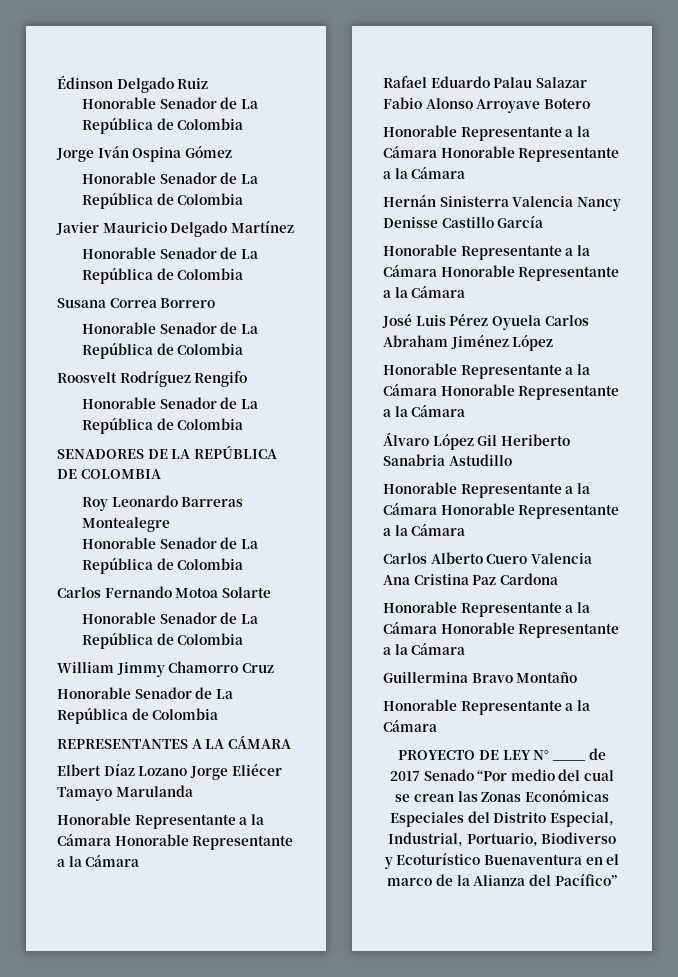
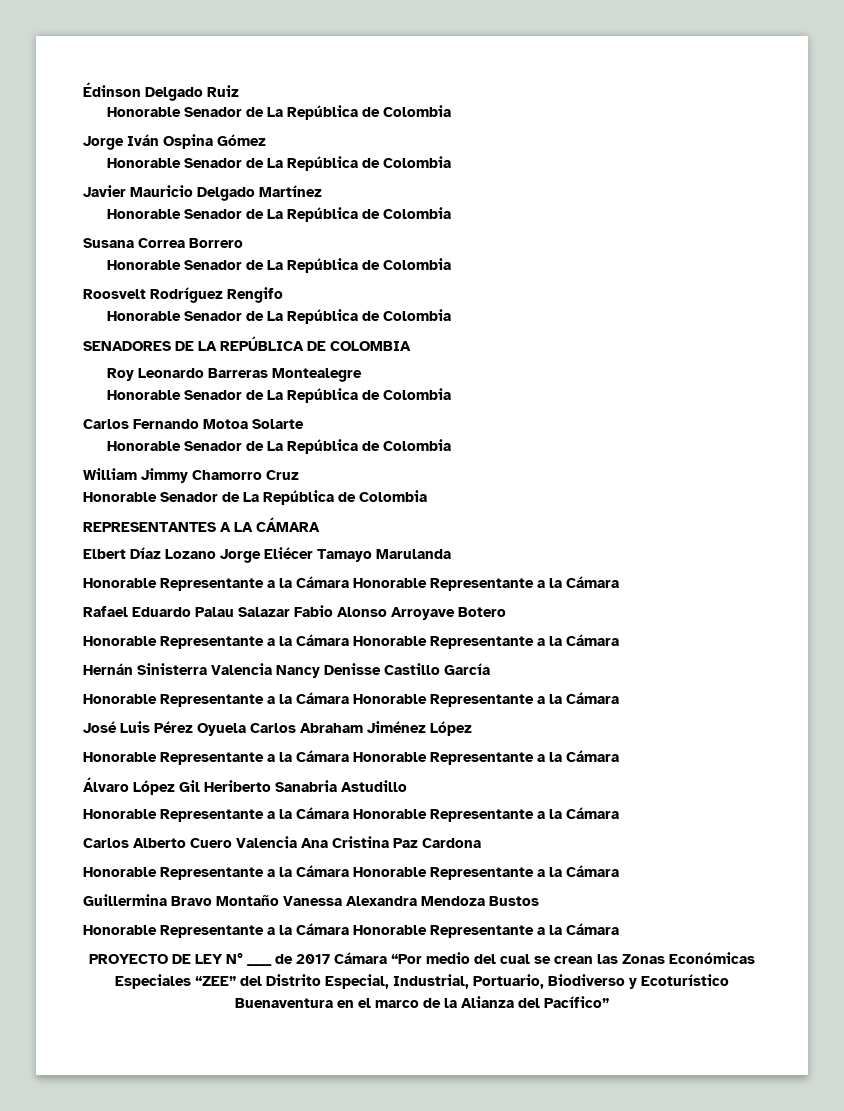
[383,699,590,715] [383,719,437,732] // Honorable Representante a la Cámara -> [283,896,539,906] [83,923,619,938] Vanessa Alexandra Mendoza Bustos // Honorable Representante a la Cámara Honorable Representante a la Cámara
[423,769,474,781] Senado -> [334,952,387,964] Cámara
(465, 819) none -> [195,976,236,986] “ZEE”

